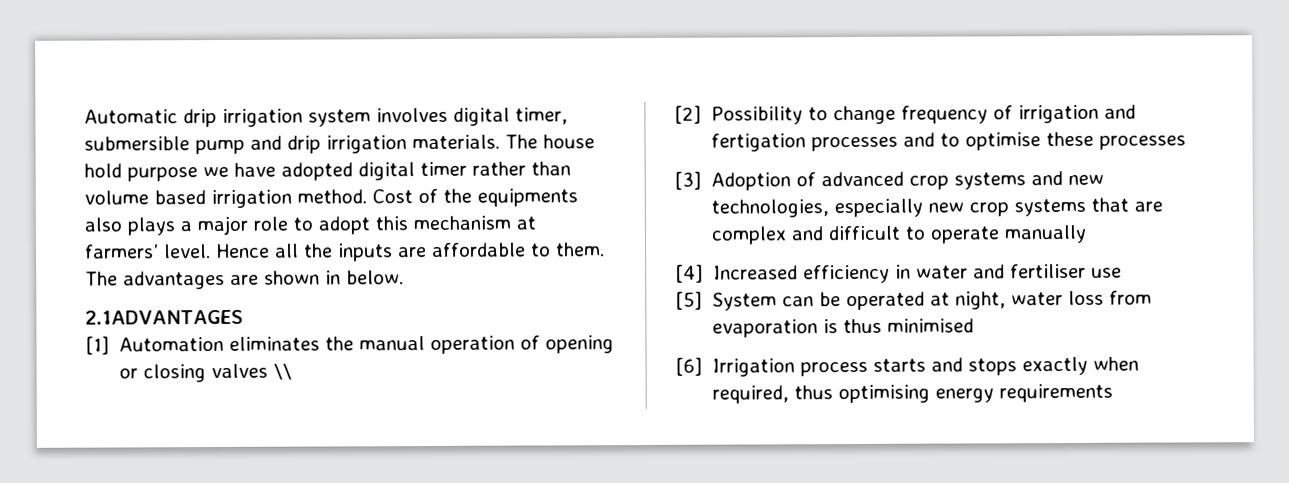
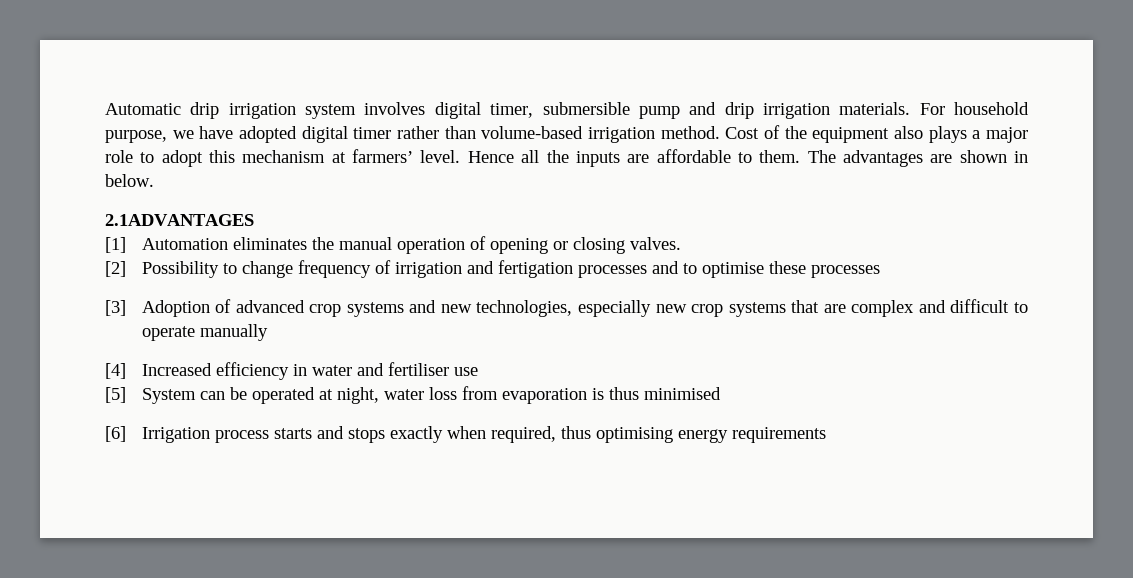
[505,134,595,149] [84,163,198,182] The house hold purpose -> [919,102,1030,115] [105,130,167,143] For household purpose,
[84,190,206,205] volume based -> [481,126,584,139] volume-based
[477,188,578,207] equipments -> [812,127,890,143] equipment
[211,363,293,380] valves \\ -> [629,237,681,250] valves.

